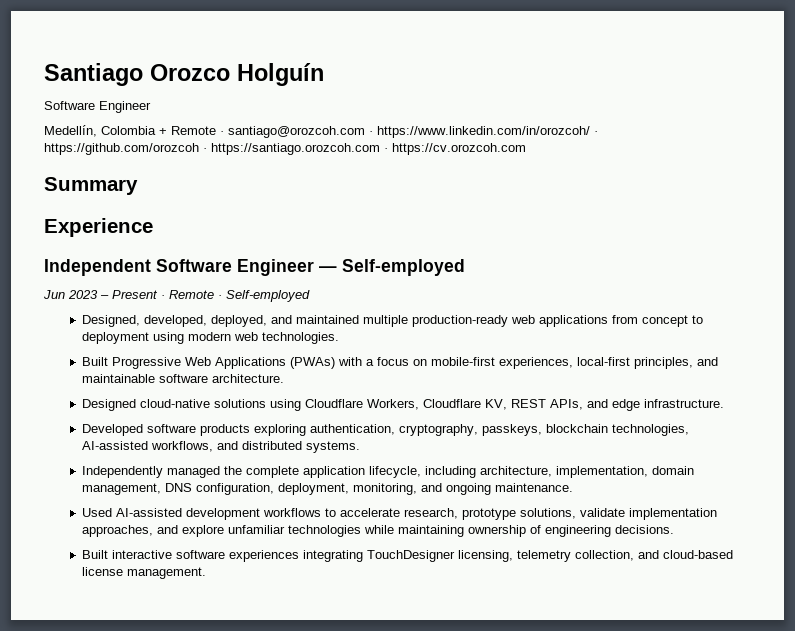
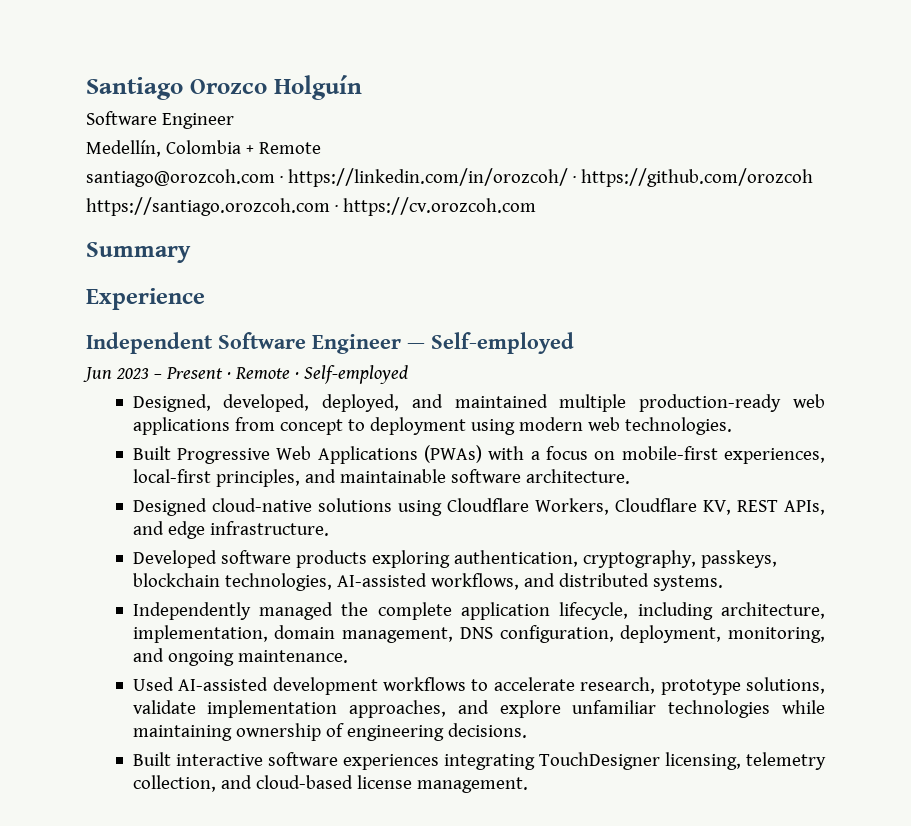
[220,131,224,135] · -> (321, 148) //
[377,126,590,138] https://www.linkedin.com/in/orozcoh/ -> [287,168,568,187] https://linkedin.com/in/orozcoh/
[203,148,207,152] · -> (813, 177) //

